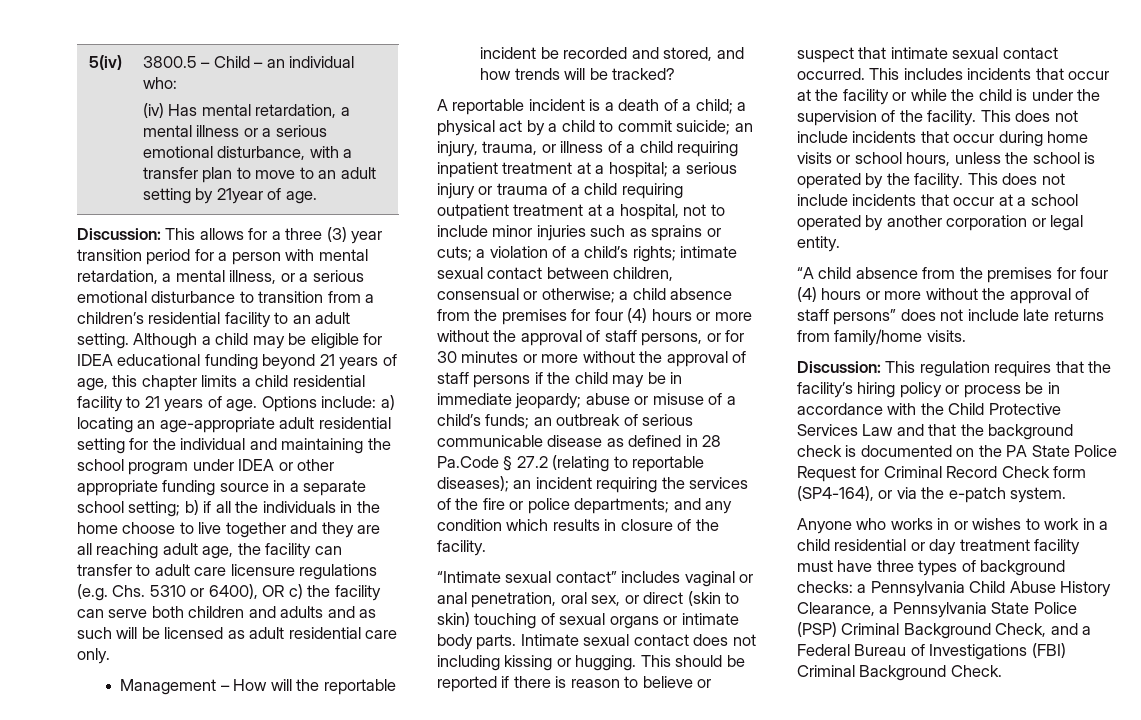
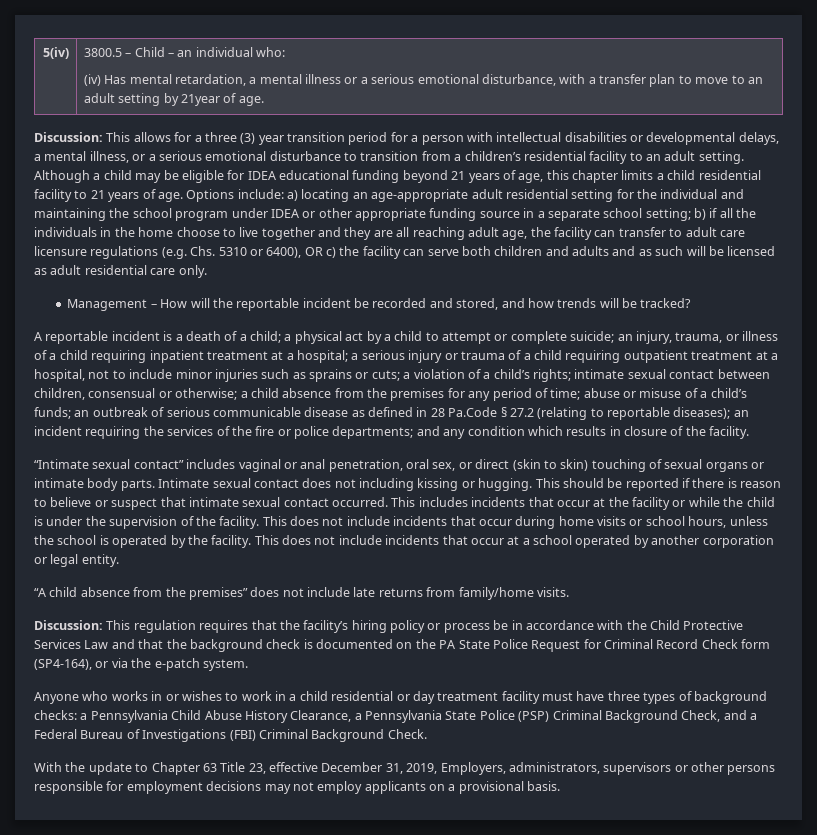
[318,249,368,261] [77,270,158,284] mental retardation, -> [496,132,779,145] intellectual disabilities or developmental delays,
[617,120,672,132] commit -> [442,331,567,344] attempt or complete
[594,308,752,323] [437,330,745,346] [437,351,747,367] [437,372,683,388] [437,393,582,409] four (4) hours or more without the approval of staff persons, or for 30 minutes or more without the approval of staff persons if the child may be in immediate jeopardy; -> [468,388,581,401] any period of time;
[987,267,1109,283] [797,287,1090,304] [797,309,897,325] premises for four (4) hours or more without the approval of staff persons” -> [188,587,248,600] premises”
(1002, 671) none -> [34,762,776,775] [34,781,561,794] // With the update to Chapter 63 Title 23, effective December 31, 2019, Employers, administrators, supervisors or other persons responsible for employment decisions may not employ applicants on a provisional basis.

